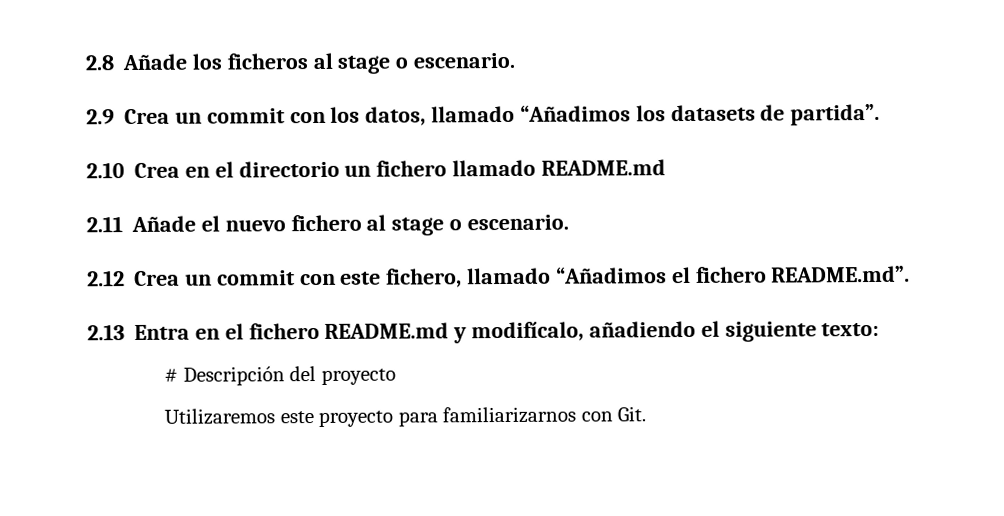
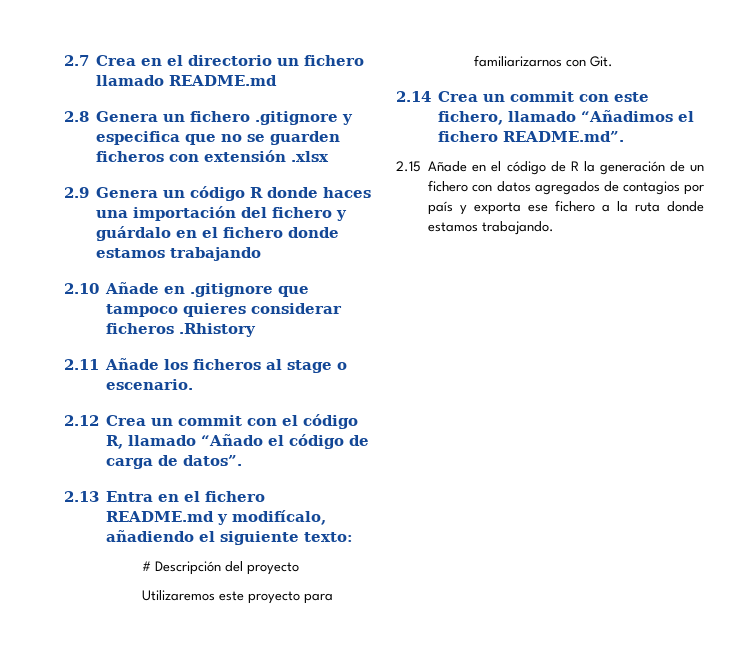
[85,55,114,71] 2.8 -> [64,55,365,66] [96,75,278,86] [64,111,354,125] [96,131,341,145] [96,150,330,162] [64,186,372,201] [96,206,348,221] [96,226,340,241] [96,247,262,261] [64,282,310,297] [106,303,343,317] [106,323,257,337] [64,359,99,370] 2.7 Crea en el directorio un fichero llamado README.md // 2.8 Genera un fichero .gitignore y especifica que no se guarden ficheros con extensión .xlsx // 2.9 Genera un código R donde haces una importación del fichero y guárdalo en el fichero donde estamos trabajando // 2.10 Añade en .gitignore que tampoco quieres considerar ficheros .Rhistory // 2.11
[86,103,881,126] [86,159,666,179] [86,214,569,236] [87,265,911,288] 2.9 Crea un commit con los datos, llamado “Añadimos los datasets de partida”. // 2.10 Crea en el directorio un fichero llamado README.md // 2.11 Añade el nuevo fichero al stage o escenario. // 2.12 Crea un commit con este fichero, llamado “Añadimos el fichero README.md”. -> [64,414,359,429] [106,434,370,449] [106,455,243,469] 2.12 Crea un commit con el código R, llamado “Añado el código de carga de datos”.
(647, 414) none -> [396,91,650,102] [438,110,695,125] [438,131,625,142] [396,161,704,175] [428,180,704,195] [428,200,704,215] [428,221,555,235] // 2.14 Crea un commit con este fichero, llamado “Añadimos el fichero README.md”. // 2.15 Añade en el código de R la generación de un fichero con datos agregados de contagios por país y exporta ese fichero a la ruta donde estamos trabajando.

